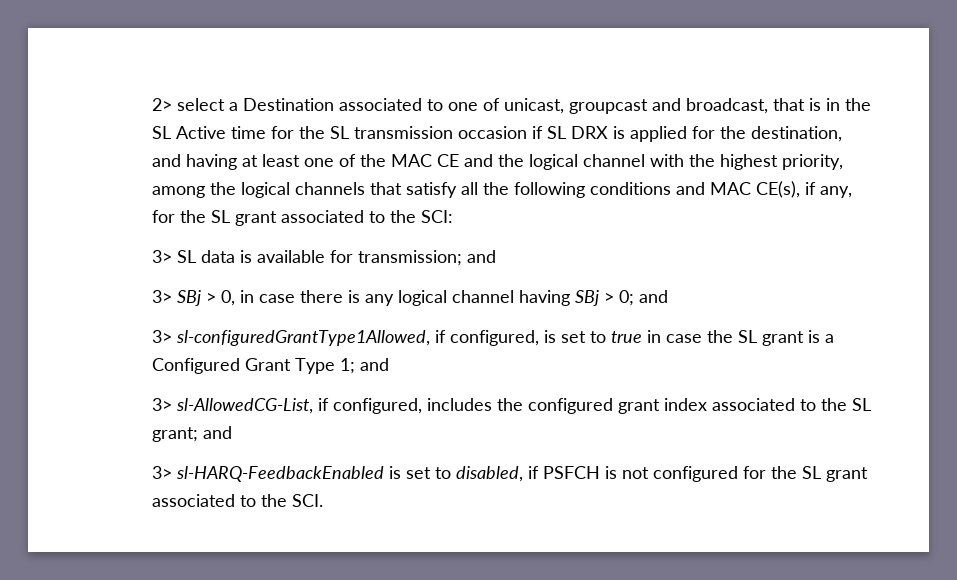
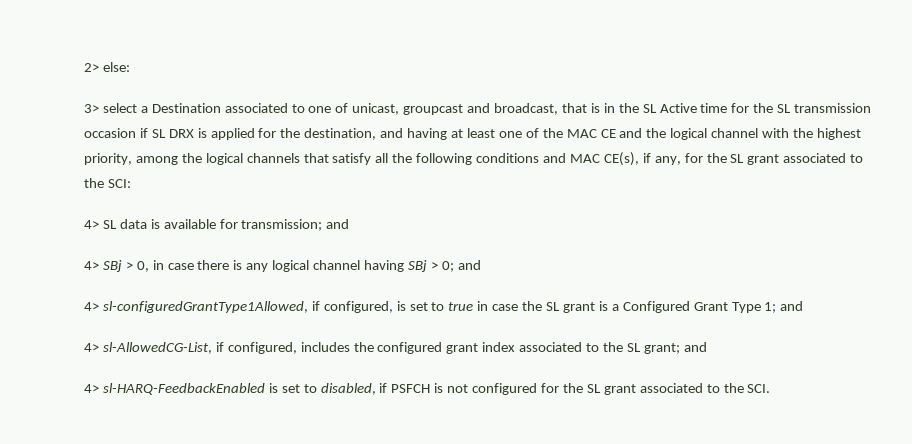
(172, 104) none -> [102,62,130,72] [83,104,99,113] else: // 3>
[151,250,172,263] 3> -> [83,220,99,229] 4>
[151,290,172,303] 3> -> [83,261,99,270] 4>
[151,330,172,343] 3> -> [83,302,99,311] 4>
[151,398,172,411] 3> -> [83,343,99,352] 4>
[151,466,172,479] 3> -> [83,384,99,393] 4>

